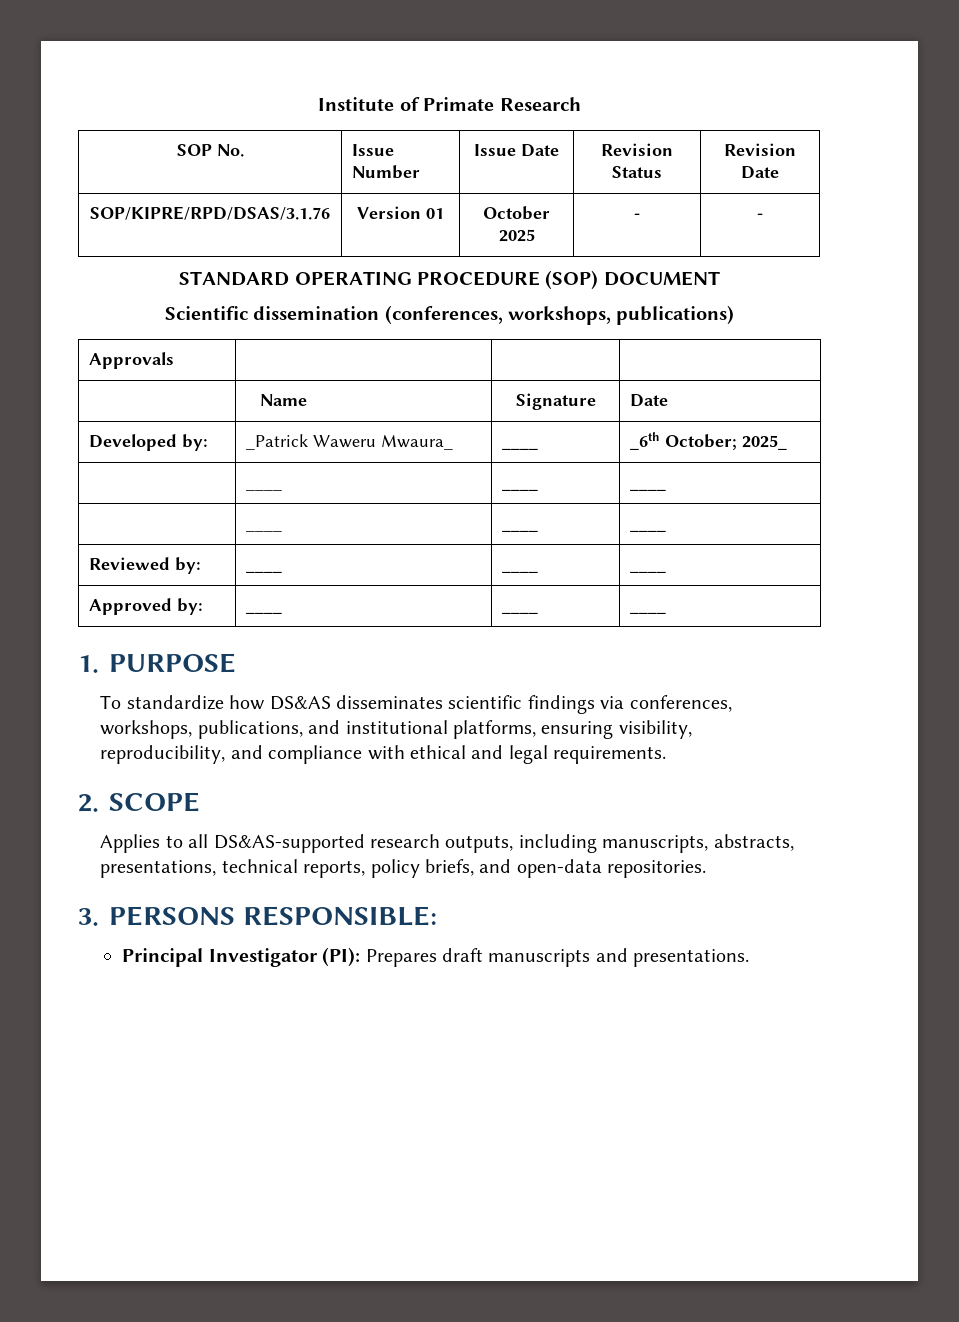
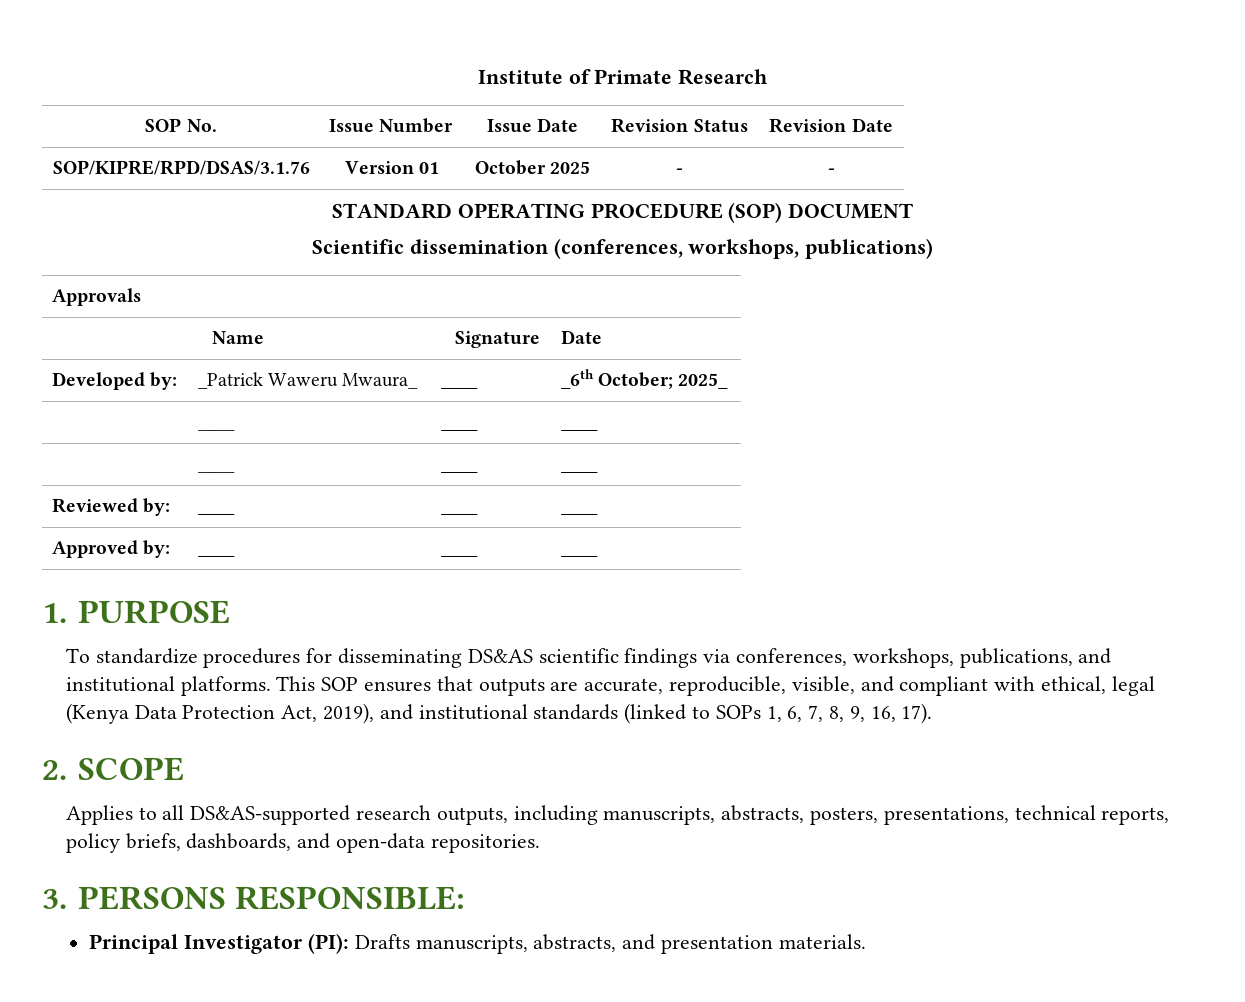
[229,695,444,710] how DS&AS disseminates -> [203,648,533,668] procedures for disseminating DS&AS
[453,720,692,739] [100,745,667,764] platforms, ensuring visibility, reproducibility, and compliance with ethical and legal requirements. -> [180,676,1155,696] [65,703,933,724] platforms. This SOP ensures that outputs are accurate, reproducible, visible, and compliant with ethical, legal (Kenya Data Protection Act, 2019), and institutional standards (linked to SOPs 1, 6, 7, 8, 9, 16, 17).
(794, 842) none -> [809,807,878,825] posters,
(475, 867) none -> [186,833,292,851] dashboards,
[365,948,750,967] Prepares draft manuscripts and presentations. -> [354,934,866,954] Drafts manuscripts, abstracts, and presentation materials.

